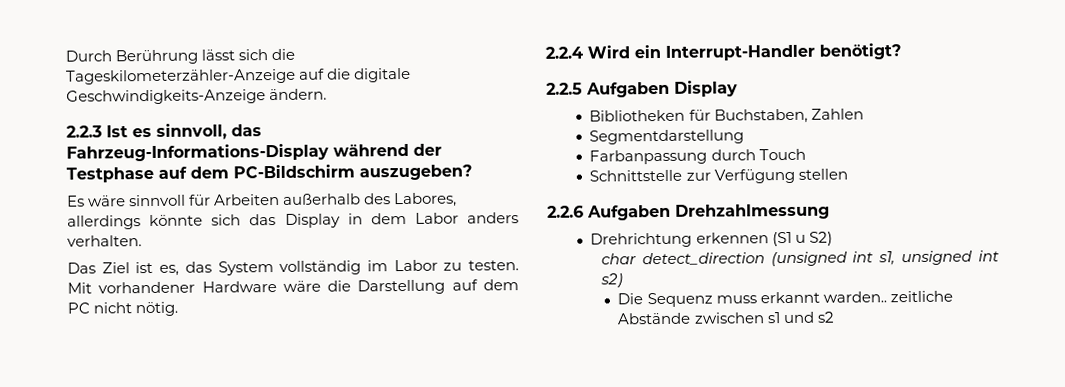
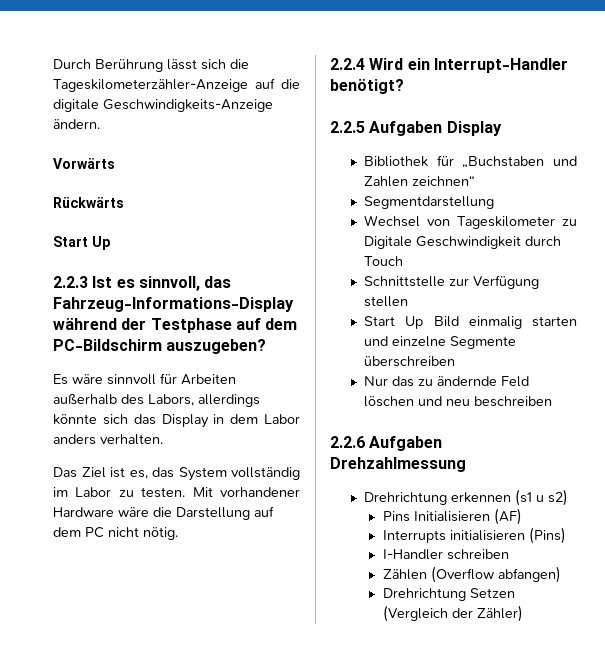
(328, 94) none -> [53,158,115,169] [53,197,124,208] [53,236,110,250] // Vorwärts // Rückwärts // Start Up
[393,192,458,208] Labores, -> [148,394,194,406] Labors,
[589,108,808,124] Bibliotheken für Buchstaben, -> [364,155,577,168] Bibliothek für „Buchstaben und
(864, 114) none -> [412,175,476,186] zeichnen“
[589,149,708,165] Farbanpassung -> [364,215,577,229] [364,236,522,249] Wechsel von Tageskilometer zu Digitale Geschwindigkeit
(848, 174) none -> [364,316,577,329] [364,336,517,349] [364,356,456,367] [364,376,530,387] [364,396,553,407] // Start Up Bild einmalig starten und einzelne Segmente überschreiben // Nur das zu ändernde Feld löschen und neu beschreiben
[771,231,833,247] [600,250,999,267] [599,273,623,288] [617,290,953,308] [617,311,835,325] (S1 u S2) // char detect_direction (unsigned int s1, unsigned int s2) // Die Sequenz muss erkannt warden.. zeitliche Abstände zwischen s1 und s2 -> [515,489,569,506] [382,508,522,525] [382,527,566,544] [382,549,509,560] [382,566,561,583] [382,588,515,601] [382,605,523,622] (s1 u s2) // Pins Initialisieren (AF) // Interrupts initialisieren (Pins) // I-Handler schreiben // Zählen (Overflow abfangen) // Drehrichtung Setzen (Vergleich der Zähler)

